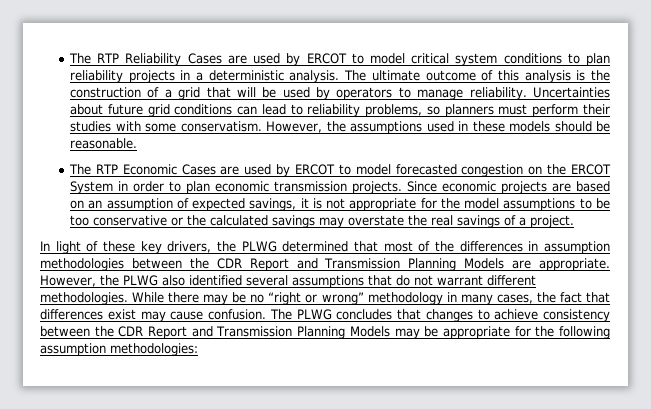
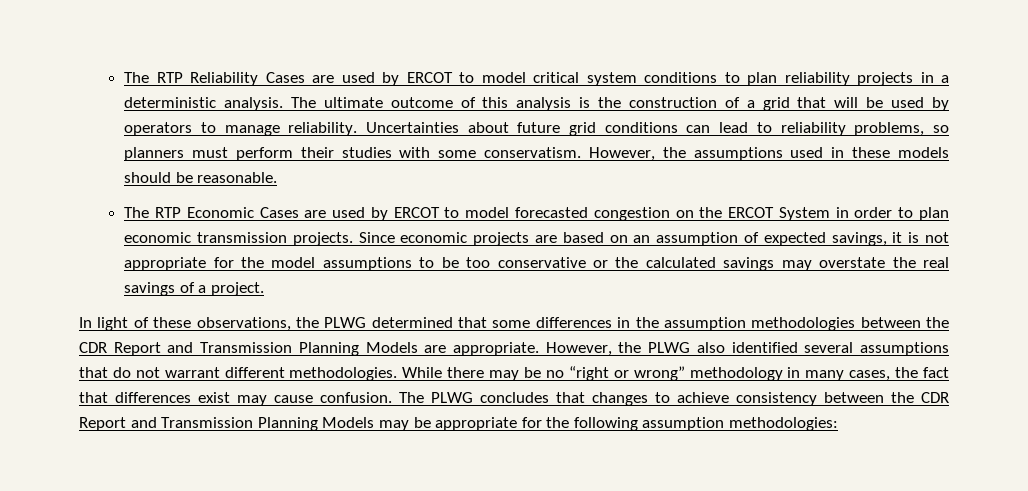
[140,241,212,254] key drivers, -> [196,317,291,331] observations,
[383,241,454,252] most of the -> [492,320,531,328] some
(539, 246) none -> [635,317,659,328] the

